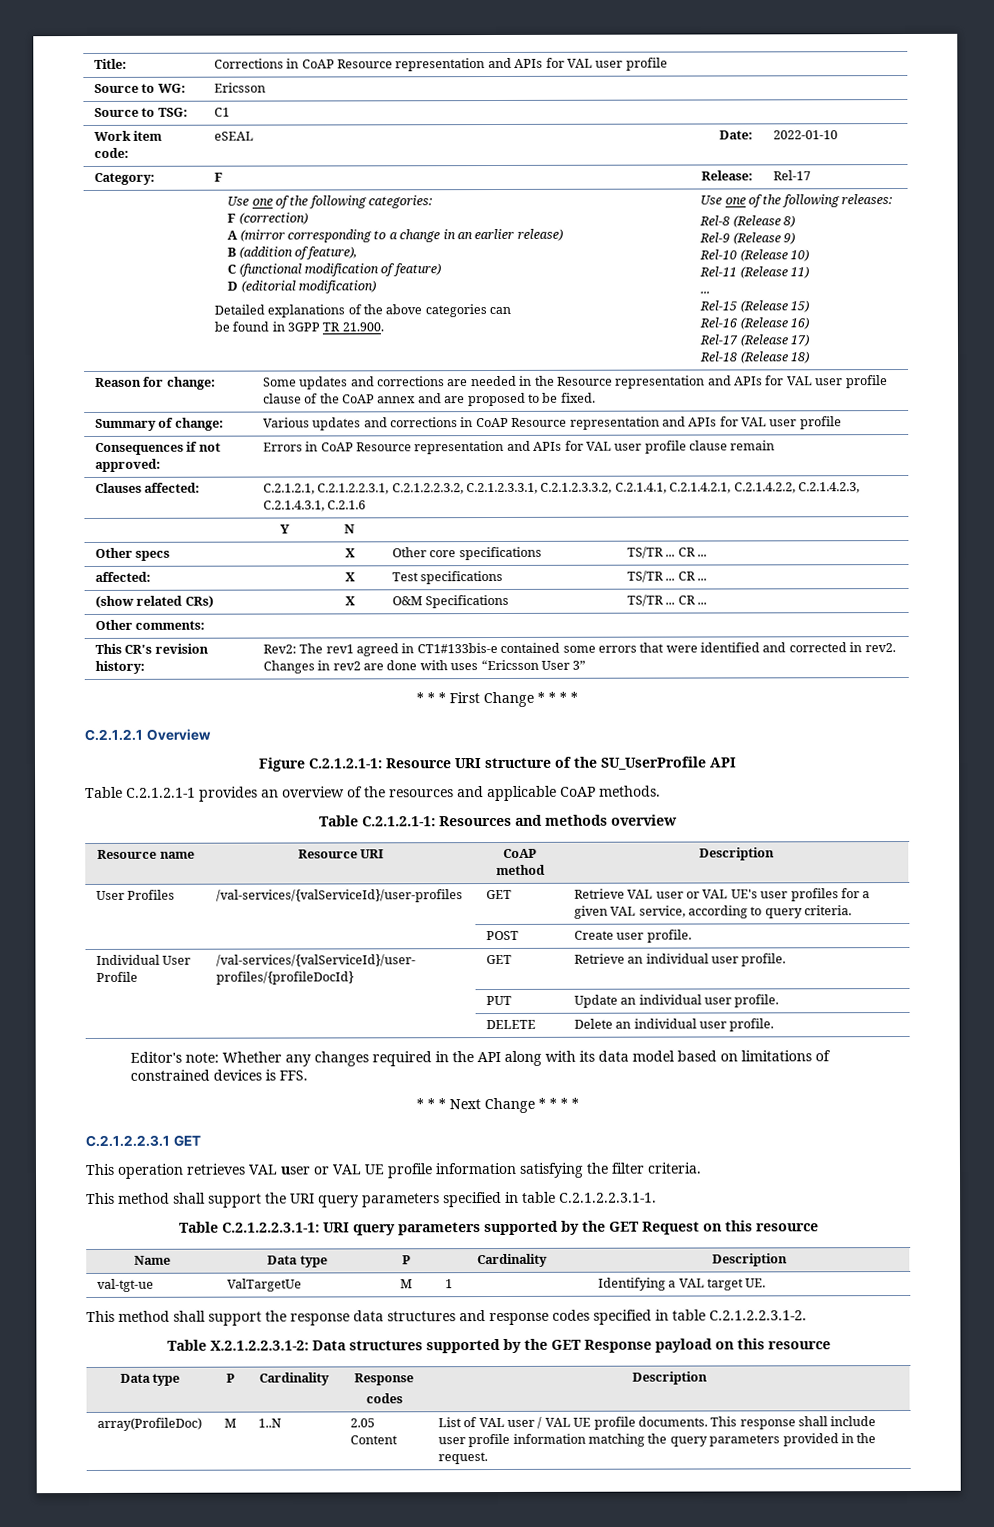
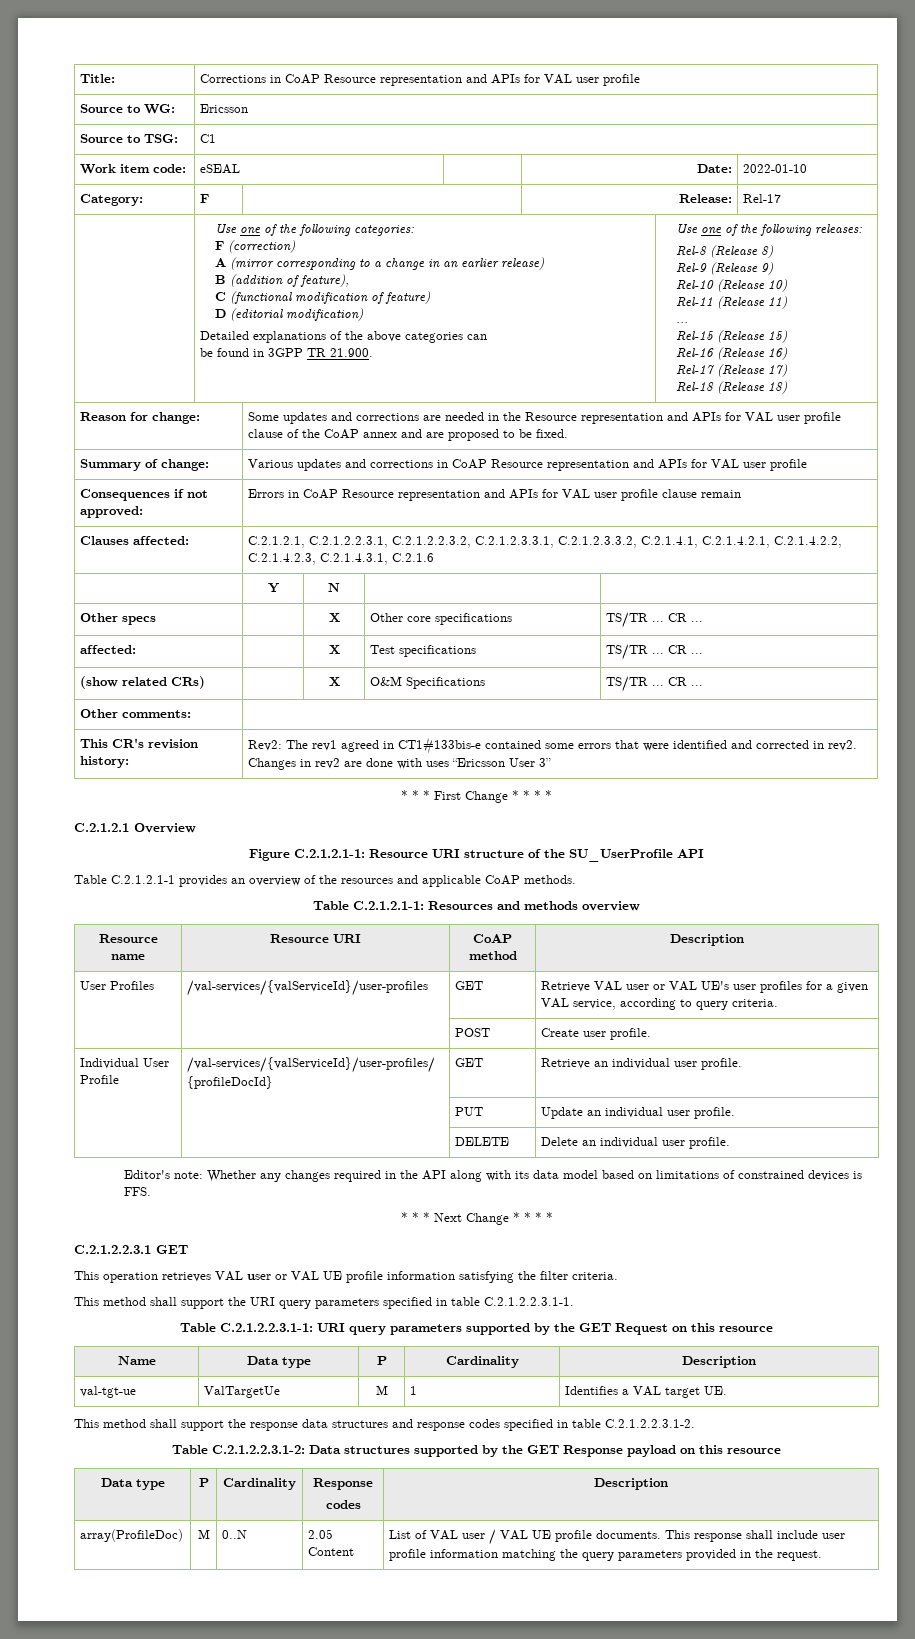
[597,1277,666,1291] Identifying -> [565,1386,619,1395] Identifies
[209,1340,309,1351] X.2.1.2.2.3.1-2: -> [212,1445,305,1454] C.2.1.2.2.3.1-2:
[257,1418,282,1428] 1..N -> [222,1530,248,1539] 0..N

